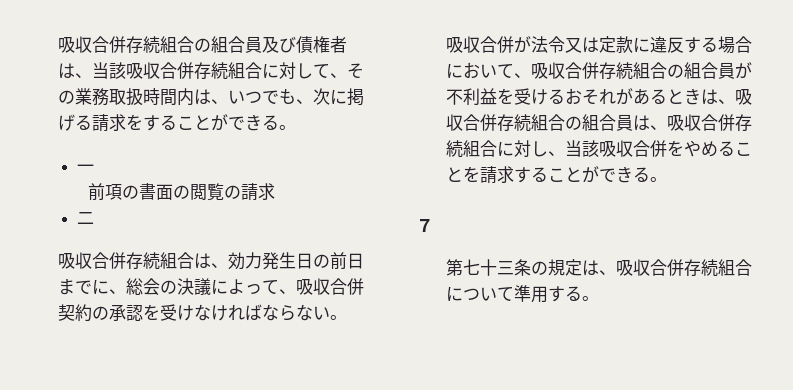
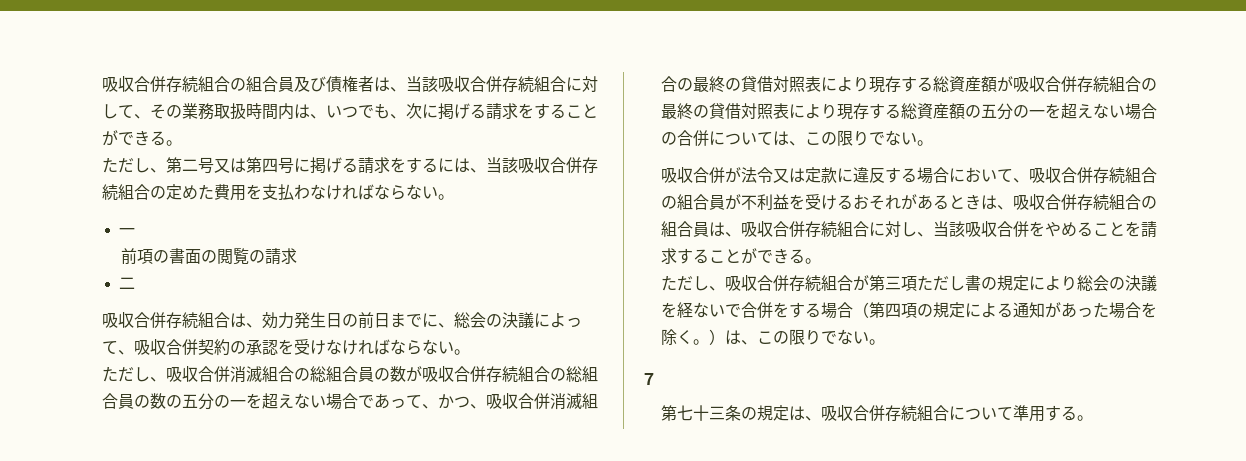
(297, 127) none -> [101,157,598,174] [101,184,454,201] // ただし、第二号又は第四号に掲げる請求をするには、当該吸収合併存続組合の定めた費用を支払わなければならない。
(348, 317) none -> [101,366,598,383] [101,393,598,410] [660,76,1157,93] [660,103,1157,120] [660,130,933,146] // ただし、吸収合併消滅組合の総組合員の数が吸収合併存続組合の総組合員の数の五分の一を超えない場合であって、かつ、吸収合併消滅組合の最終の貸借対照表により現存する総資産額が吸収合併存続組合の最終の貸借対照表により現存する総資産額の五分の一を超えない場合の合併については、この限りでない。
(668, 179) none -> [660,275,1157,291] [660,302,1157,319] [660,329,885,345] // ただし、吸収合併存続組合が第三項ただし書の規定により総会の決議を経ないで合併をする場合（第四項の規定による通知があった場合を除く。）は、この限りでない。

